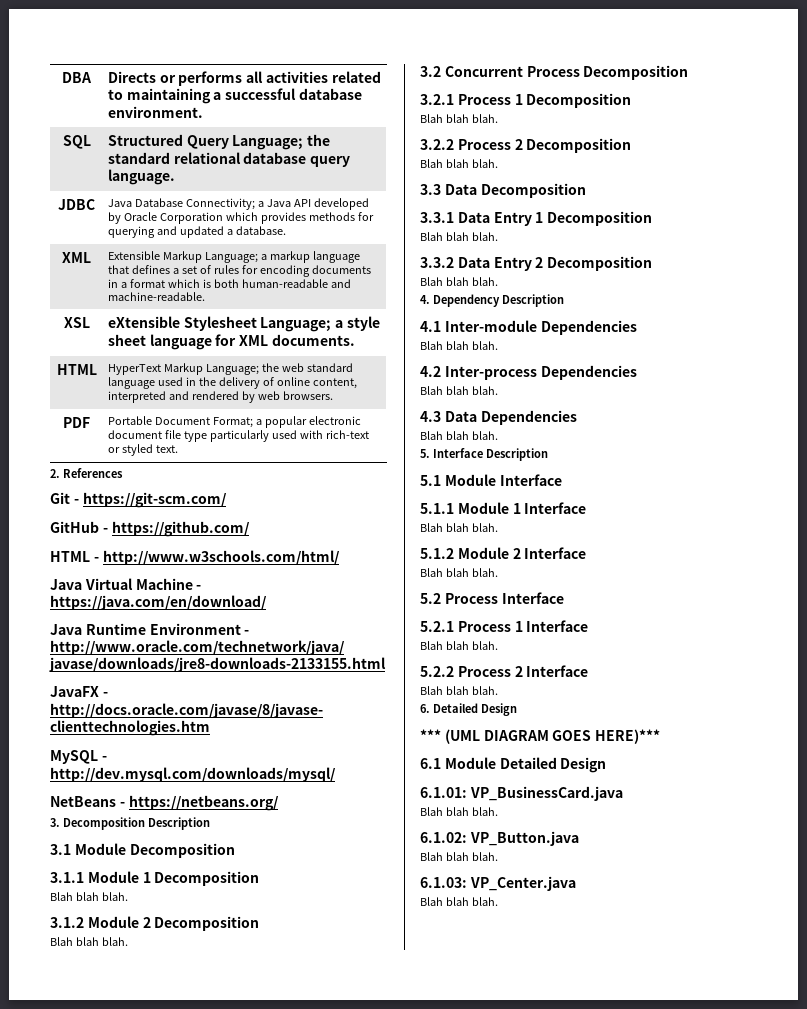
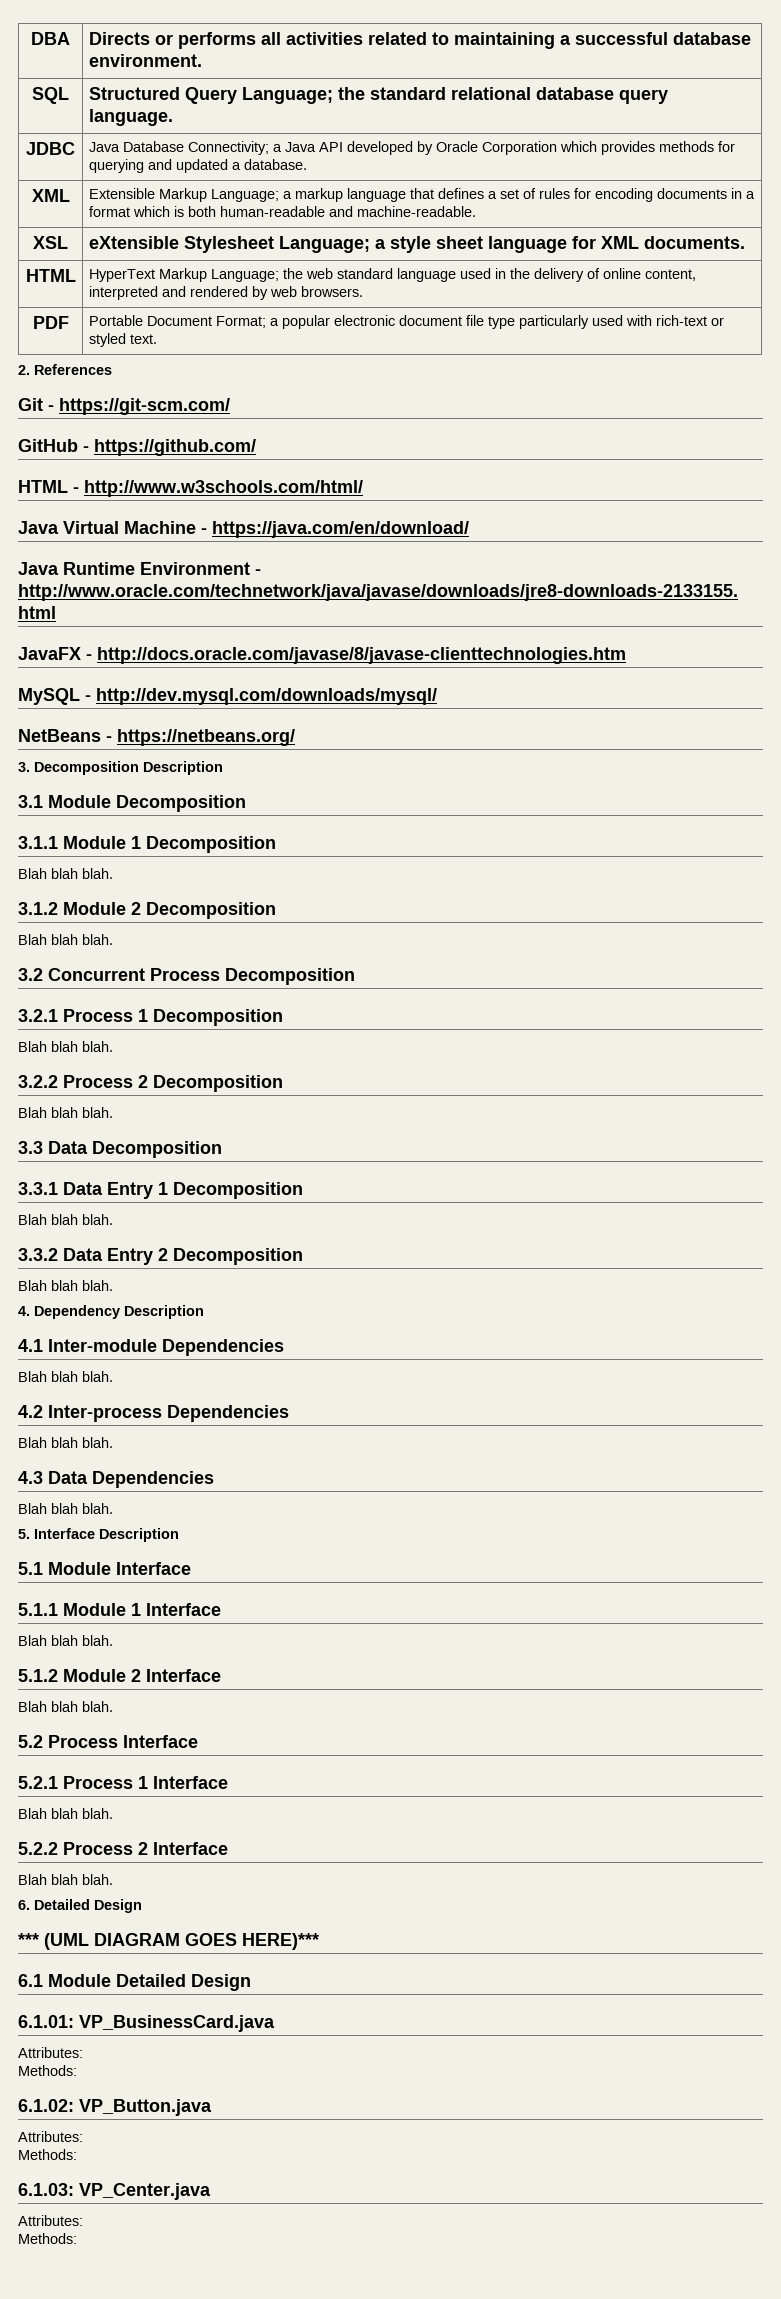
[420,807,498,816] Blah blah blah. -> [18,2047,83,2058] [18,2065,77,2076] Attributes: // Methods:
[420,852,498,861] Blah blah blah. -> [18,2131,83,2142] [18,2149,77,2160] Attributes: // Methods:
[420,897,498,906] Blah blah blah. -> [18,2215,83,2226] [18,2233,77,2244] Attributes: // Methods:

